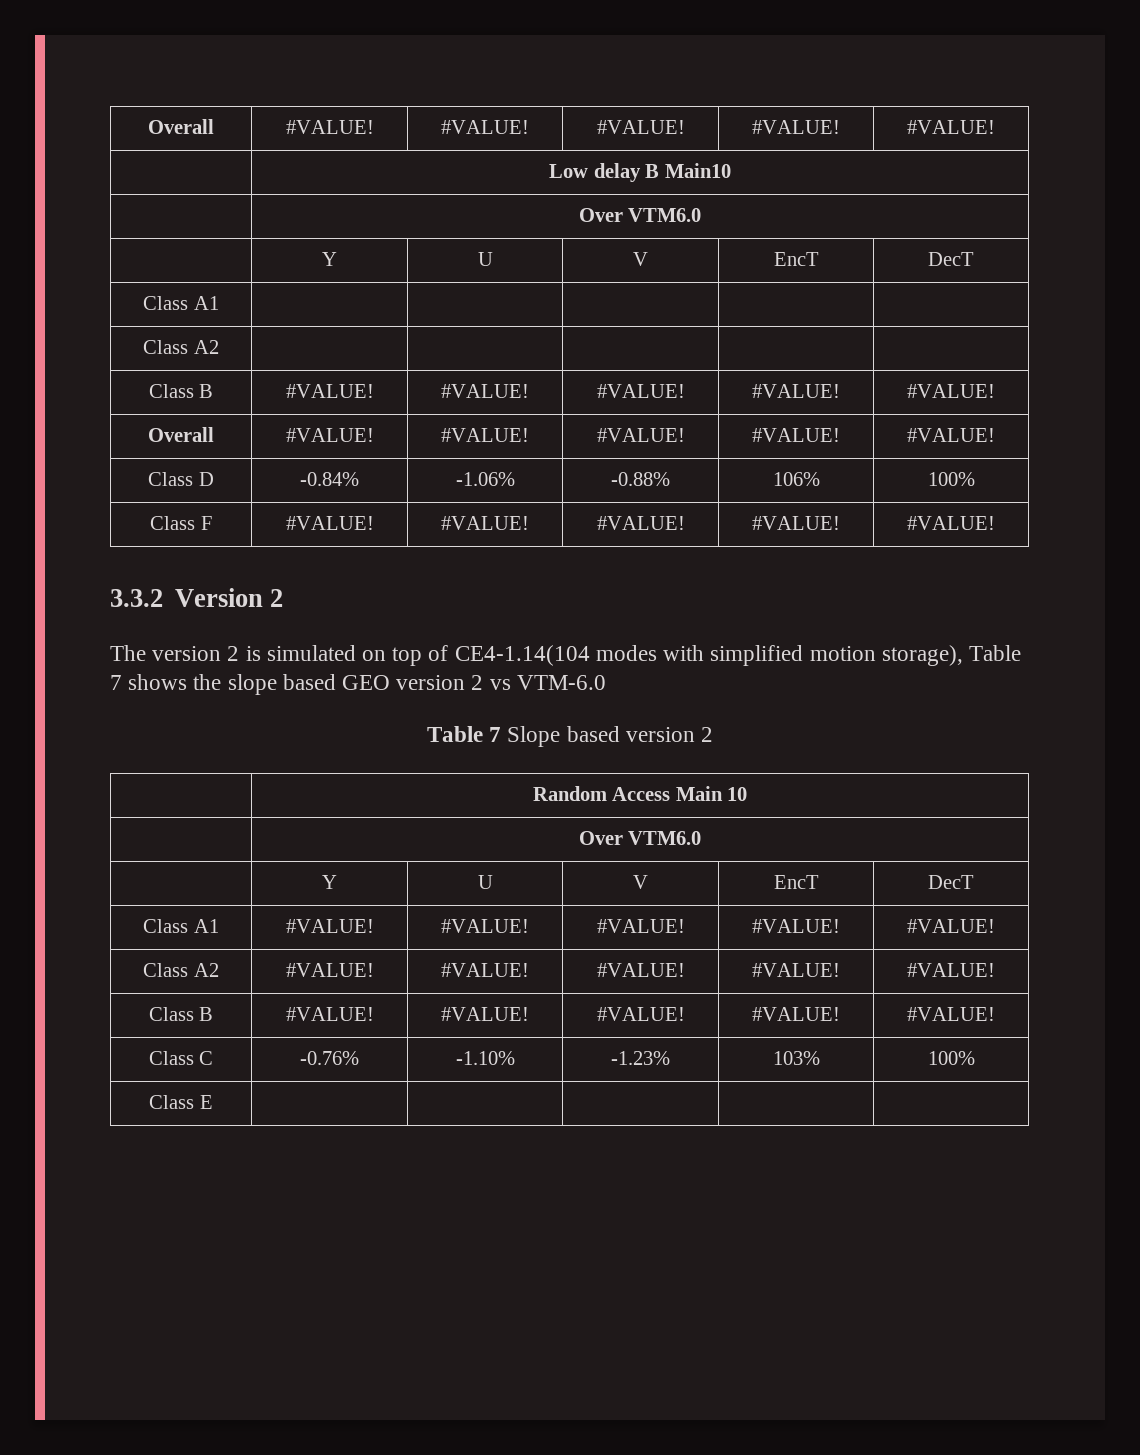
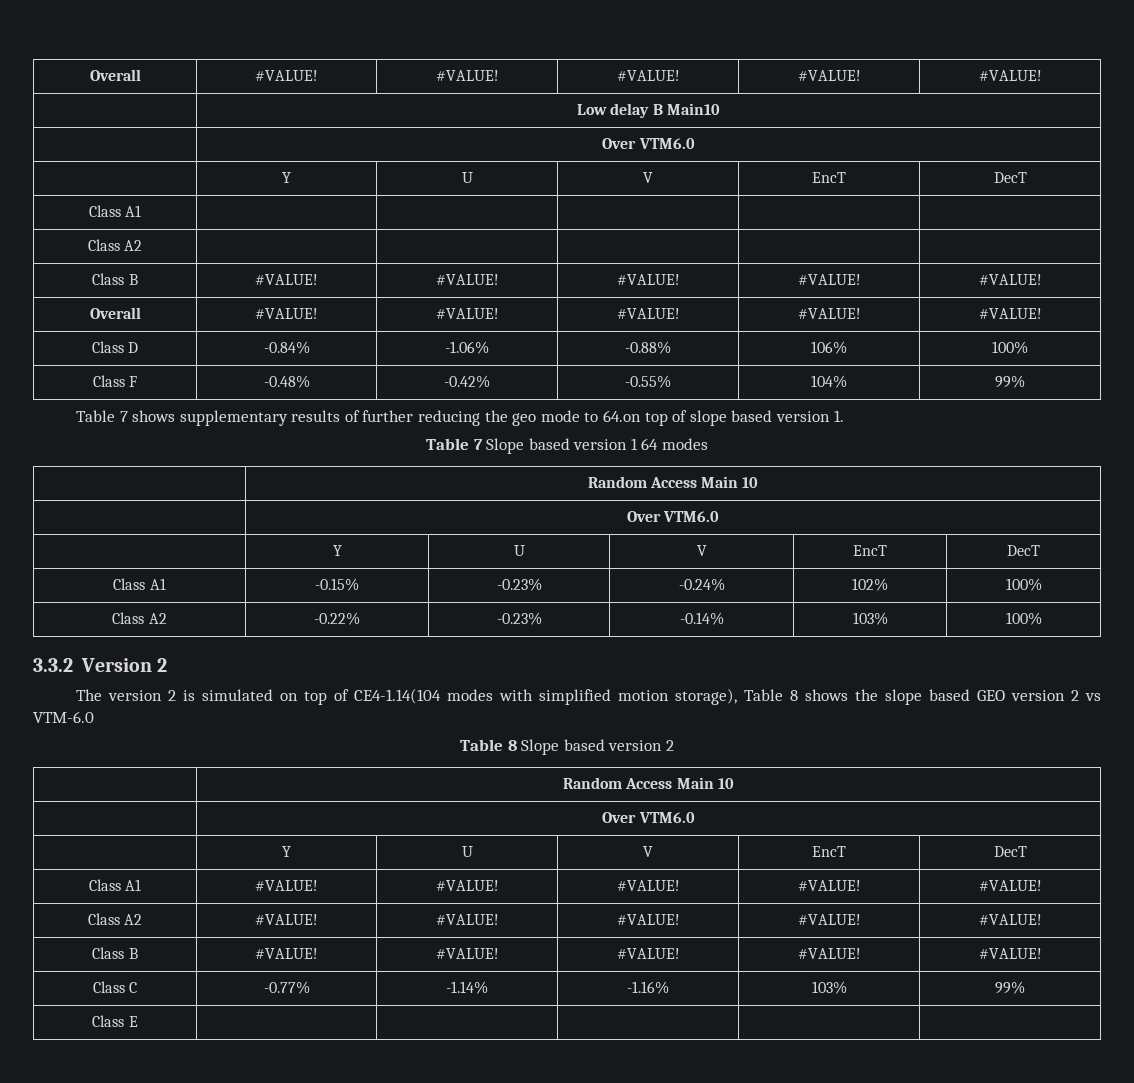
[285,516,374,530] [441,516,529,530] [596,516,685,530] [752,516,840,530] [907,516,995,530] #VALUE! | #VALUE! | #VALUE! | #VALUE! | #VALUE! -> [263,375,310,388] [444,375,490,388] [625,375,671,388] [811,375,847,388] [995,375,1025,388] [75,410,844,426] [425,438,709,454] [587,476,759,488] [626,511,720,522] [332,545,342,556] [513,545,525,556] [696,545,707,556] [853,545,887,556] [1007,545,1040,556] [113,578,166,590] [315,578,359,591] [496,578,542,591] [678,578,725,591] [852,578,888,591] [1005,578,1042,591] [112,612,167,624] [314,612,360,625] [496,612,542,625] [679,612,724,625] [852,612,888,625] [1005,612,1042,625] -0.48% | -0.42% | -0.55% | 104% | 99% // Table 7 shows supplementary results of further reducing the geo mode to 64.on top of slope based version 1. // Table 7 Slope based version 1 64 modes // | Random Access Main 10 // | Over VTM6.0 // | Y | U | V | EncT | DecT // Class A1 | -0.15% | -0.23% | -0.24% | 102% | 100% // Class A2 | -0.22% | -0.23% | -0.14% | 103% | 100%
[110,675,122,690] 7 -> [789,690,798,701] 8
[489,727,502,742] 7 -> [507,740,517,751] 8
[300,1051,359,1065] [455,1051,515,1065] [611,1051,670,1065] [772,1051,820,1065] [927,1051,975,1065] -0.76% | -1.10% | -1.23% | 103% | 100% -> [263,981,310,994] [446,981,488,994] [627,981,669,994] [811,981,847,994] [995,981,1025,994] -0.77% | -1.14% | -1.16% | 103% | 99%

